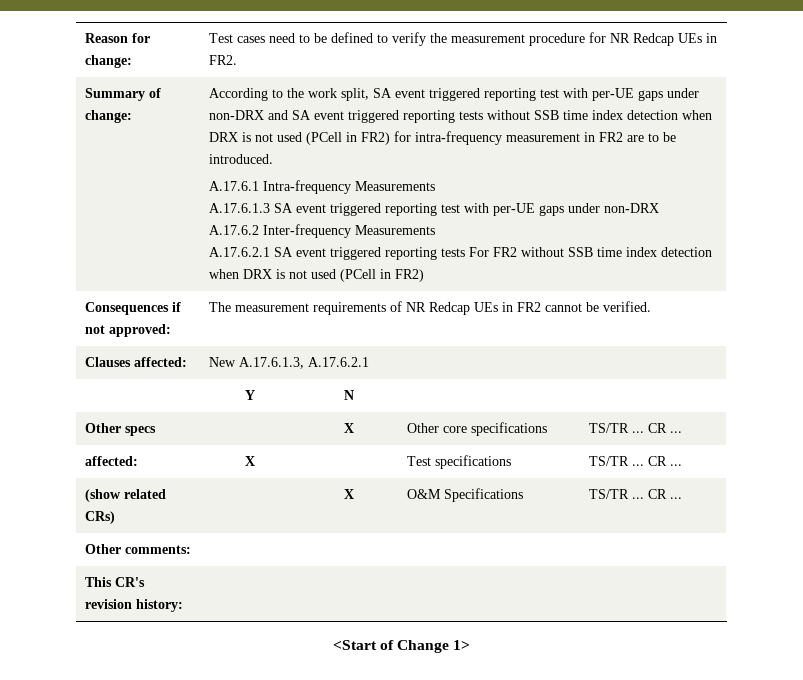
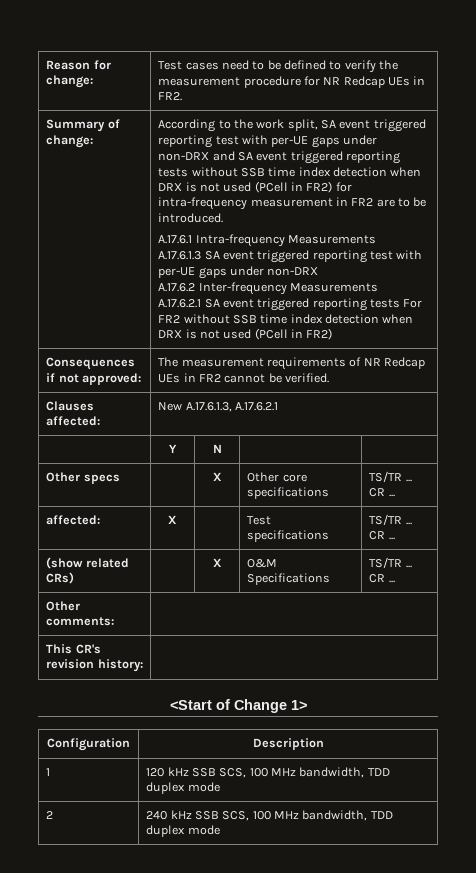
(471, 645) none -> [47,738,130,751] [252,738,324,750] [46,768,51,776] [146,767,390,778] [146,782,220,794] [46,811,54,819] [146,810,393,821] [146,825,220,837] // Configuration | Description // 1 | 120 kHz SSB SCS, 100 MHz bandwidth, TDD duplex mode // 2 | 240 kHz SSB SCS, 100 MHz bandwidth, TDD duplex mode

